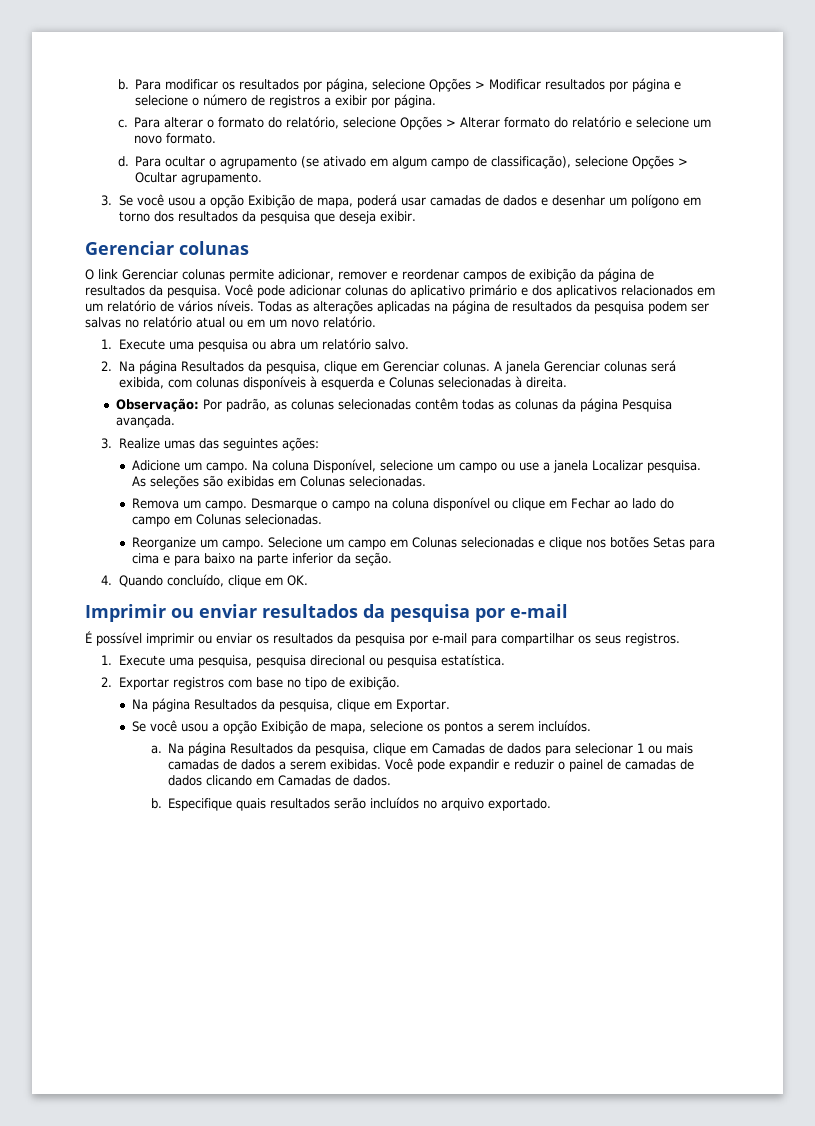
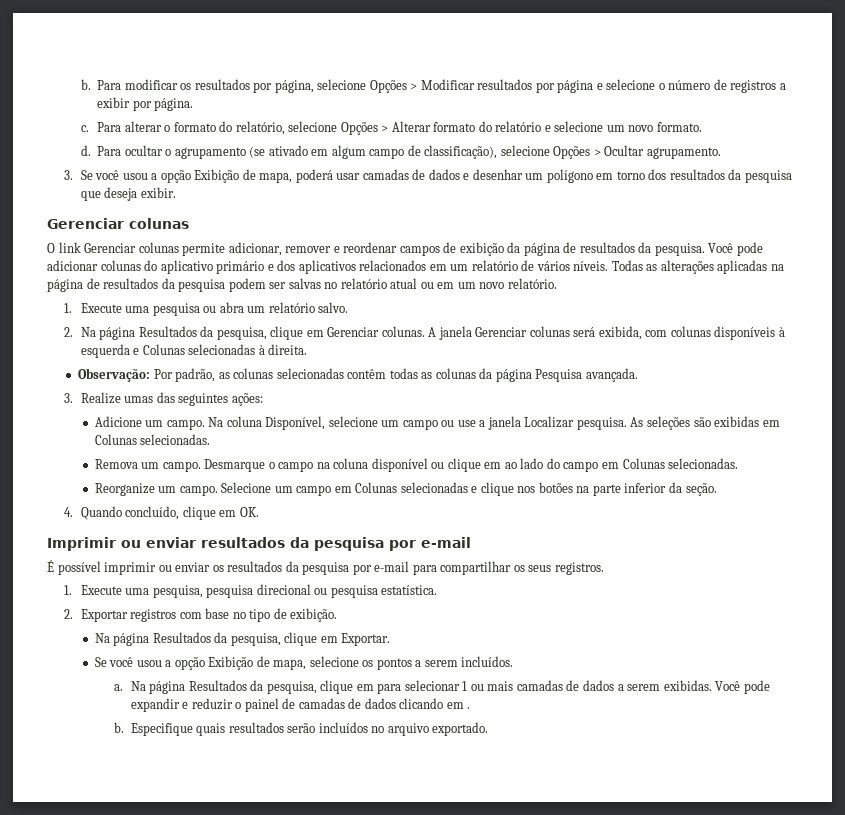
[571,498,611,509] Fechar -> (502, 465) none
[653,537,716,550] [132,553,236,566] Setas para cima e para baixo -> (573, 487) none
[432,743,542,754] Camadas de dados -> (374, 687) none
[278,775,392,786] Camadas de dados. -> [467,707,471,709] .

